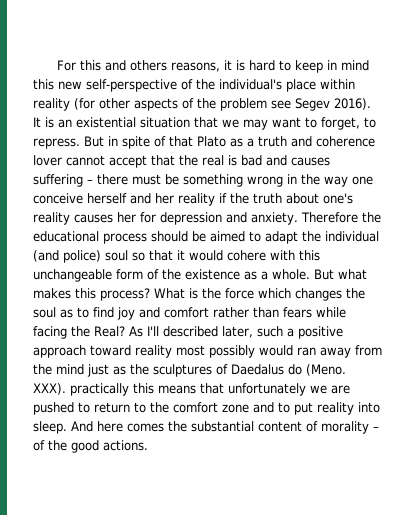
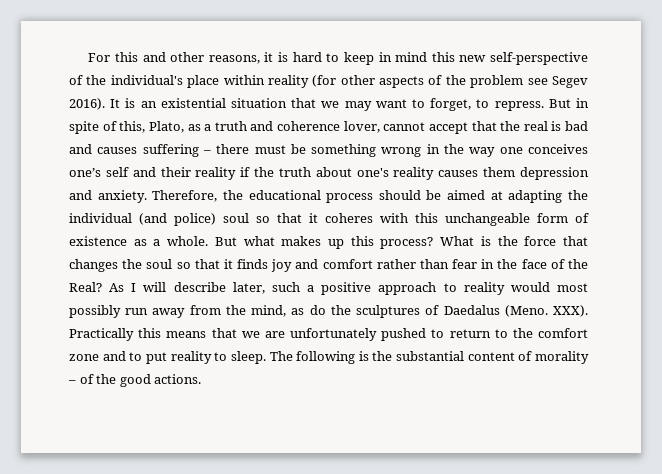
[130,60,168,71] others -> [170,52,205,62] other
[169,136,226,147] that Plato -> [119,121,184,133] this, Plato,
[33,155,62,166] lover -> [343,121,380,133] lover,
[33,193,174,204] conceive herself and her -> [528,144,589,154] [69,167,191,177] conceives one’s self and their
[117,212,156,223] her for -> [483,167,516,177] them
[300,212,358,223] Therefore -> [152,190,218,202] Therefore,
[249,231,298,244] to adapt -> [490,190,563,203] at adapting
[189,250,266,261] would cohere -> [325,213,373,223] coheres
[162,269,181,280] the -> (589, 218) none
(71, 293) none -> [328,239,345,249] up
[258,288,291,299] which -> [563,236,589,246] that
[60,307,114,318] as to find -> [176,259,269,269] so that it finds
[283,307,346,318] [33,326,218,339] fears while facing the Real? As I'll described -> [452,259,589,269] [69,282,226,292] fear in the face of the Real? As I will describe
[90,345,382,358] [33,364,126,377] toward reality most possibly would ran away from the mind just as -> [443,282,588,295] [69,305,326,318] to reality would most possibly run away from the mind, as do
[288,364,302,375] do -> (500, 310) none
[70,383,129,396] practically -> [69,328,134,341] Practically
[228,383,306,396] unfortunately -> (237, 333) none
(350, 389) none -> [290,328,377,341] unfortunately
[358,402,380,413] [33,421,164,434] into sleep. And here comes -> [214,351,369,364] to sleep. The following is

